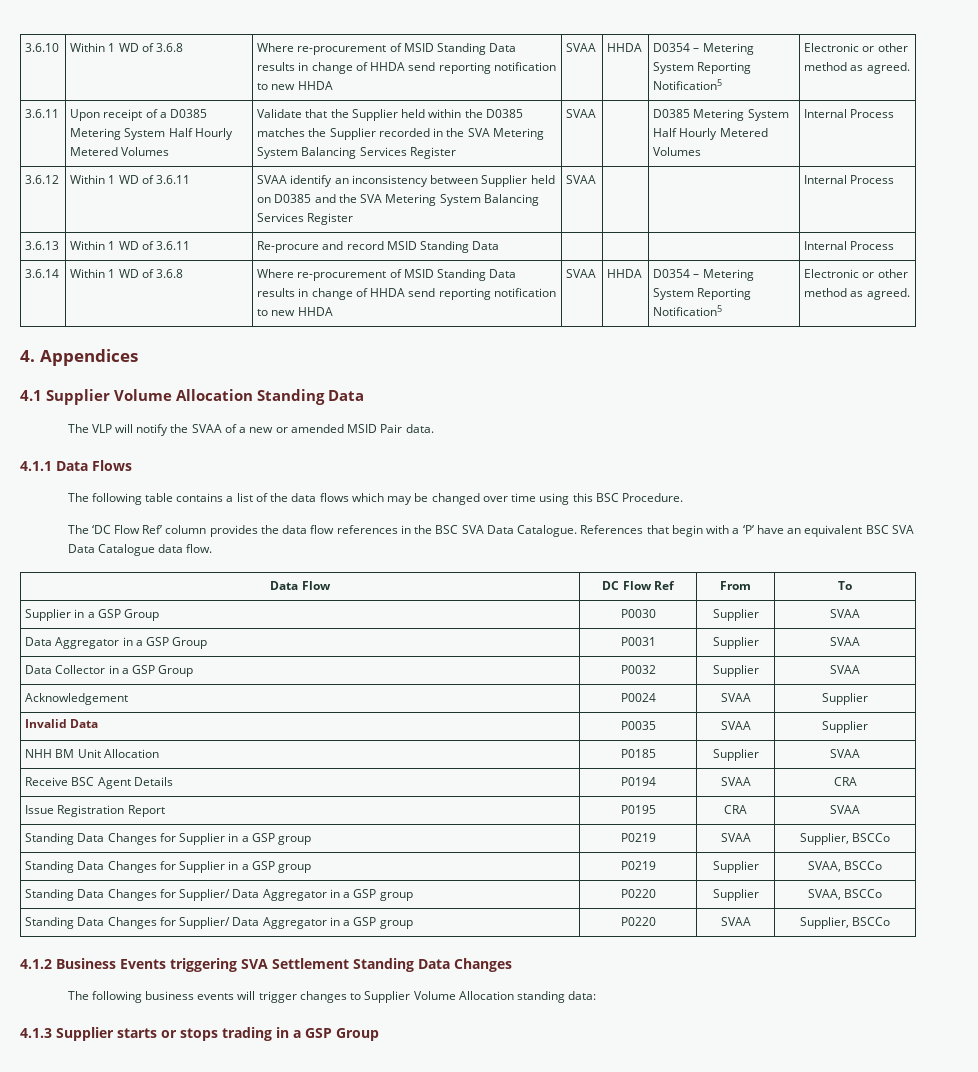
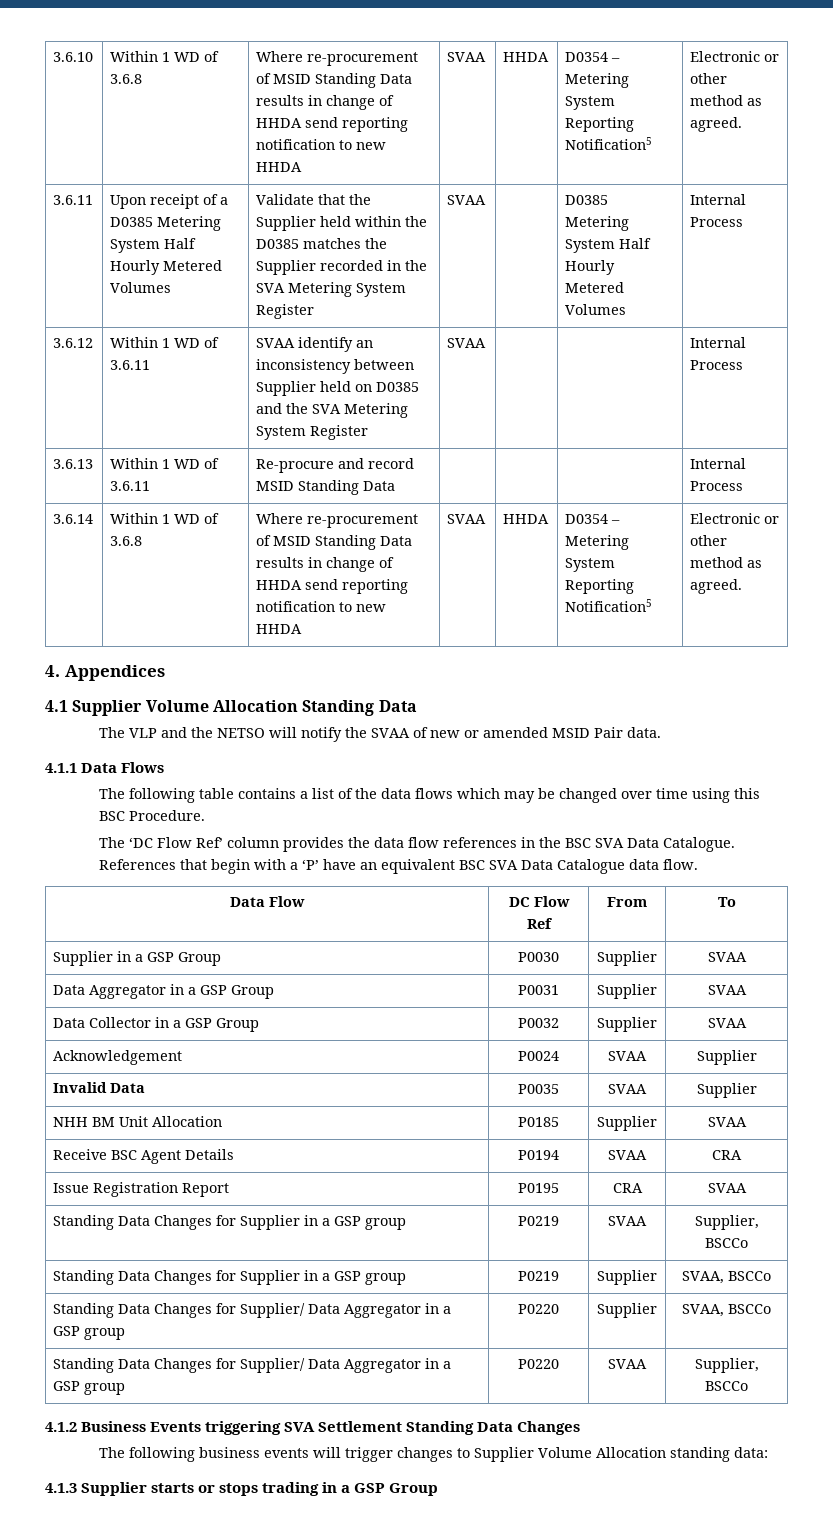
[301,147,407,159] Balancing Services -> (407, 290) none
[483,194,539,206] [257,213,305,222] Balancing Services -> (307, 433) none
(112, 428) none -> [161,727,266,738] and the NETSO
[239,427,247,433] a -> (429, 732) none

